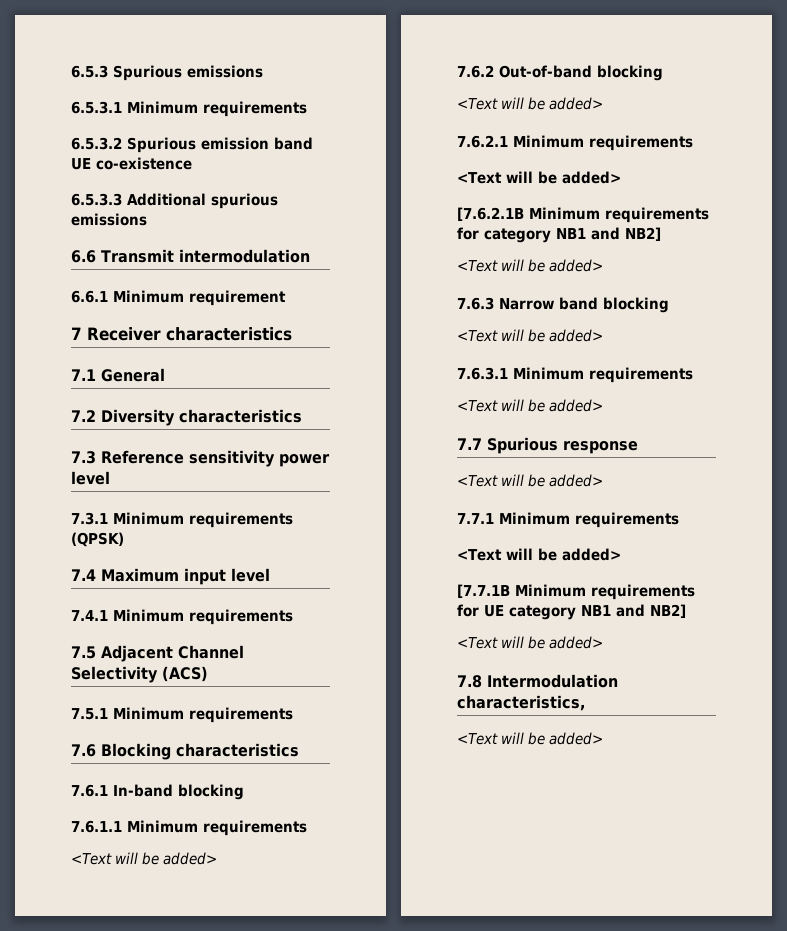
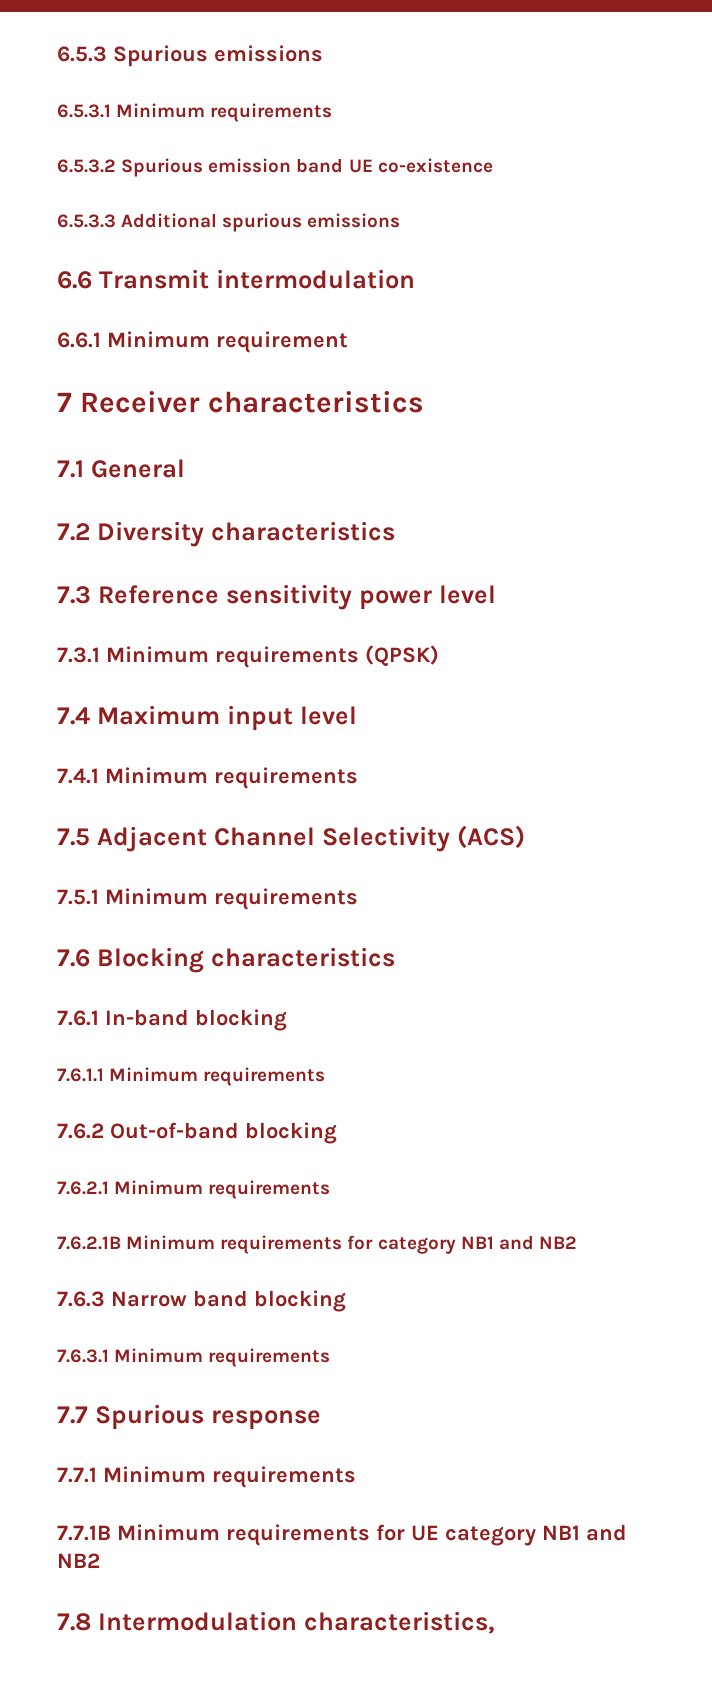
[71,852,217,865] // <Text will be added> -> (326, 1076) none
[457,97,603,110] // <Text will be added> -> (337, 1133) none
[457,171,621,184] [457,207,524,221] <Text will be added> // [7.6.2.1B -> [57,1236,121,1250] 7.6.2.1B
[625,227,661,241] [457,259,603,272] NB2] // <Text will be added> -> [538,1236,577,1249] NB2
[457,329,603,342] // <Text will be added> -> (346, 1301) none
[457,399,603,412] // <Text will be added> -> (331, 1357) none
[457,474,603,487] // <Text will be added> -> (321, 1420) none
[457,548,621,561] [457,584,510,598] <Text will be added> // [7.7.1B -> [57,1525,111,1541] 7.7.1B
[650,604,686,618] [457,636,603,649] NB2] // <Text will be added> -> [57,1553,100,1568] NB2
[457,732,603,745] // <Text will be added> -> (494, 1622) none

